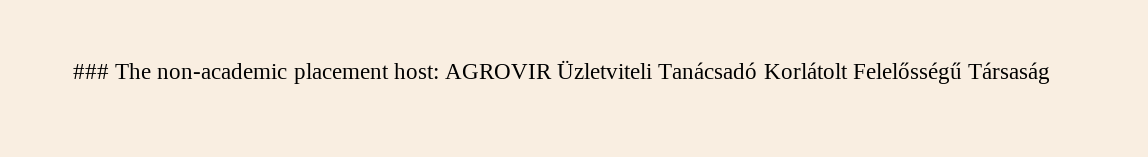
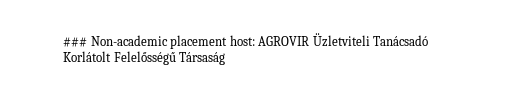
[115,63,288,79] The non-academic -> [90,35,168,46] Non-academic

